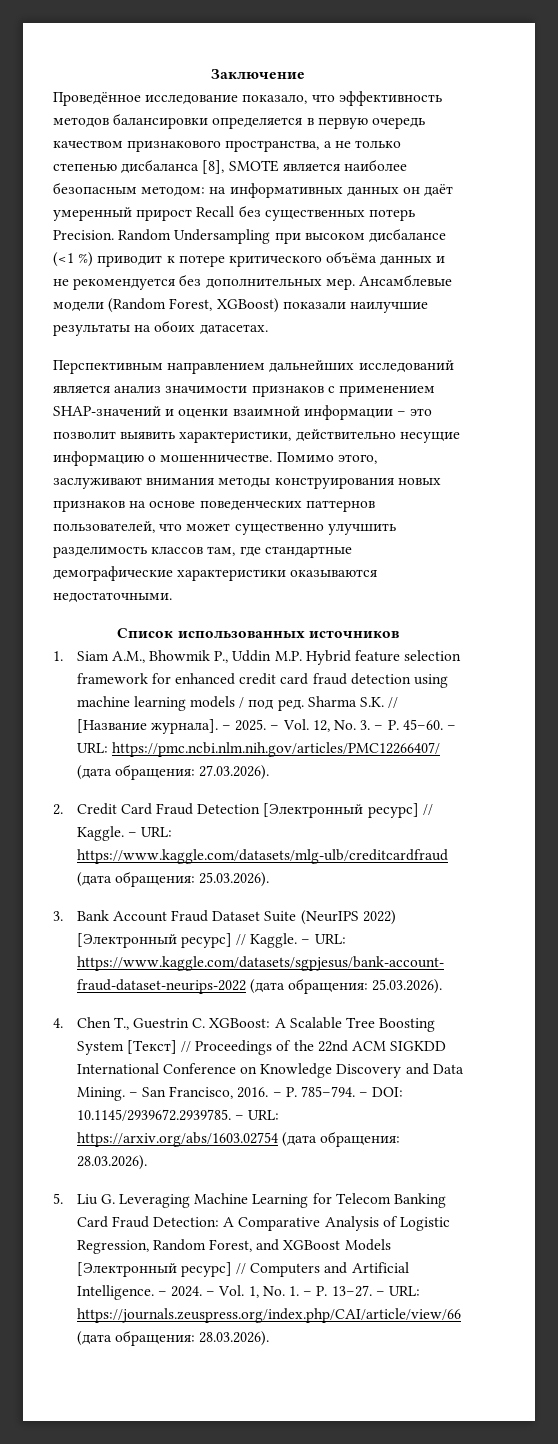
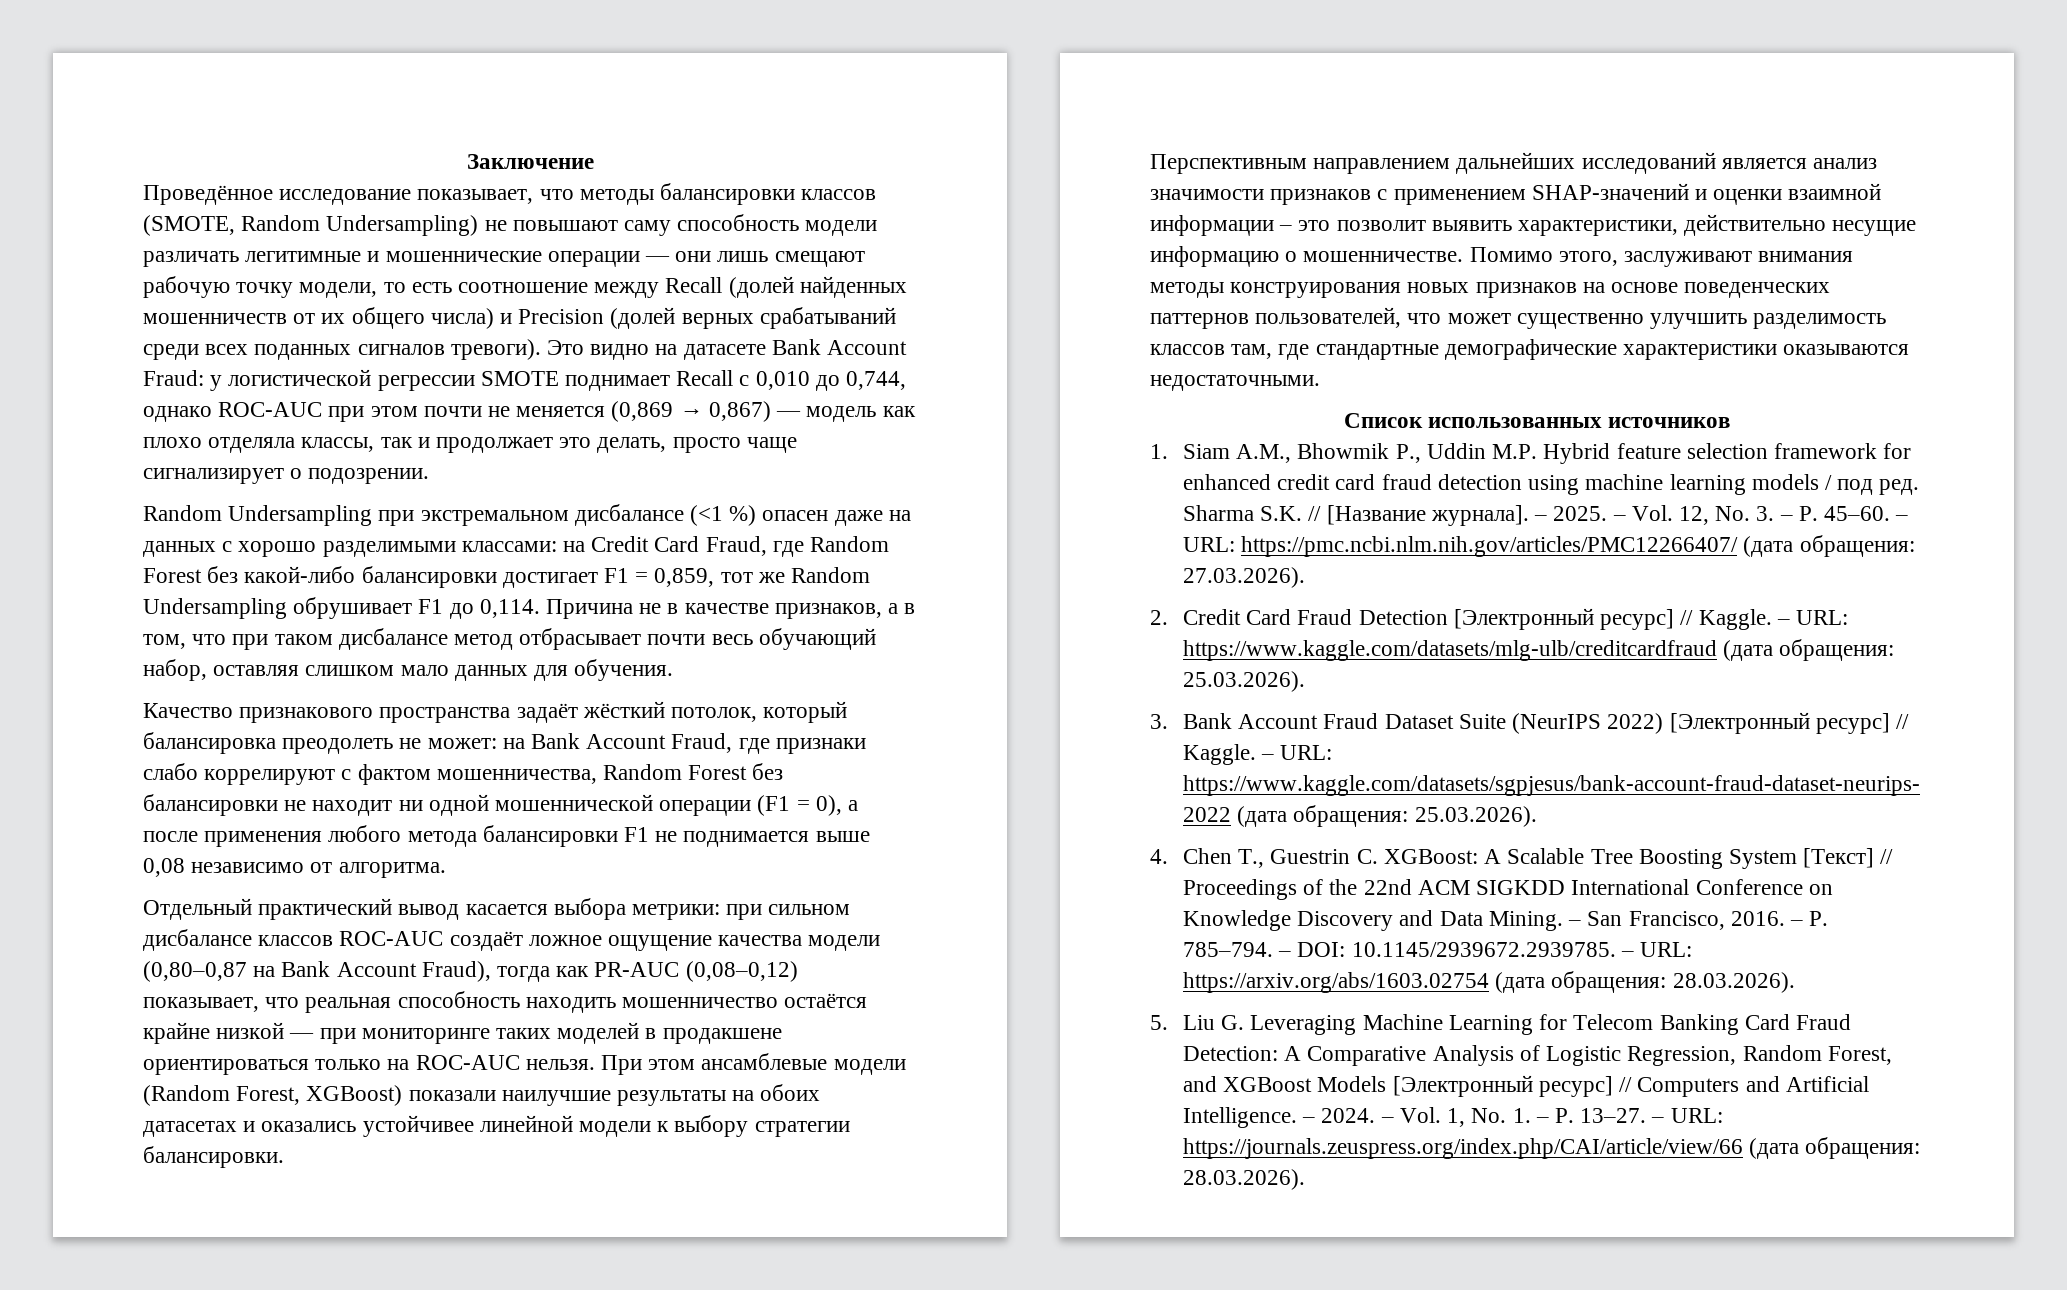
[242,91,442,106] [53,113,425,129] [53,140,401,152] [53,159,407,174] [53,182,454,198] [53,205,415,221] [53,230,114,240] показало, что эффективность методов балансировки определяется в первую очередь качеством признакового пространства, а не только степенью дисбаланса [8], SMOTE является наиболее безопасным методом: на информативных данных он даёт умеренный прирост Recall без существенных потерь Precision. -> [417,183,877,205] [143,214,878,236] [143,251,865,267] [143,276,907,298] [143,307,896,329] [143,339,908,360] [143,369,907,391] [143,401,916,422] [143,437,797,453] [143,468,430,484] показывает, что методы балансировки классов (SMOTE, Random Undersampling) не повышают саму способность модели различать легитимные и мошеннические операции — они лишь смещают рабочую точку модели, то есть соотношение между Recall (долей найденных мошенничеств от их общего числа) и Precision (долей верных срабатываний среди всех поданных сигналов тревоги). Это видно на датасете Bank Account Fraud: у логистической регрессии SMOTE поднимает Recall с 0,010 до 0,744, однако ROC-AUC при этом почти не меняется (0,869 → 0,867) — модель как плохо отделяла классы, так и продолжает это делать, просто чаще сигнализирует о подозрении. //
[304,233,365,240] высоком -> [420,510,569,526] экстремальном
[97,251,446,267] [53,274,452,290] приводит к потере критического объёма данных и не рекомендуется без дополнительных мер. Ансамблевые -> [762,510,911,526] [143,536,890,557] [143,566,871,588] [143,597,916,619] [143,628,876,650] [143,659,674,681] [143,701,848,723] [143,732,866,754] [143,763,784,785] [143,794,859,816] [143,825,870,847] [143,858,446,878] [143,898,851,920] [143,929,881,951] [143,961,798,982] [143,991,868,1013] [143,1022,782,1044] [143,1053,828,1075] опасен даже на данных с хорошо разделимыми классами: на Credit Card Fraud, где Random Forest без какой-либо балансировки достигает F1 = 0,859, тот же Random Undersampling обрушивает F1 до 0,114. Причина не в качестве признаков, а в том, что при таком дисбалансе метод отбрасывает почти весь обучающий набор, оставляя слишком мало данных для обучения. // Качество признакового пространства задаёт жёсткий потолок, который балансировка преодолеть не может: на Bank Account Fraud, где признаки слабо коррелируют с фактом мошенничества, Random Forest без балансировки не находит ни одной мошеннической операции (F1 = 0), а после применения любого метода балансировки F1 не поднимается выше 0,08 независимо от алгоритма. // Отдельный практический вывод касается выбора метрики: при сильном дисбалансе классов ROC-AUC создаёт ложное ощущение качества модели (0,80–0,87 на Bank Account Fraud), тогда как PR-AUC (0,08–0,12) показывает, что реальная способность находить мошенничество остаётся крайне низкой — при мониторинге таких моделей в продакшене ориентироваться только на ROC-AUC нельзя. При этом ансамблевые
[199,324,268,335] датасетах. -> [143,1115,850,1137] [143,1146,284,1168] датасетах и оказались устойчивее линейной модели к выбору стратегии балансировки.

